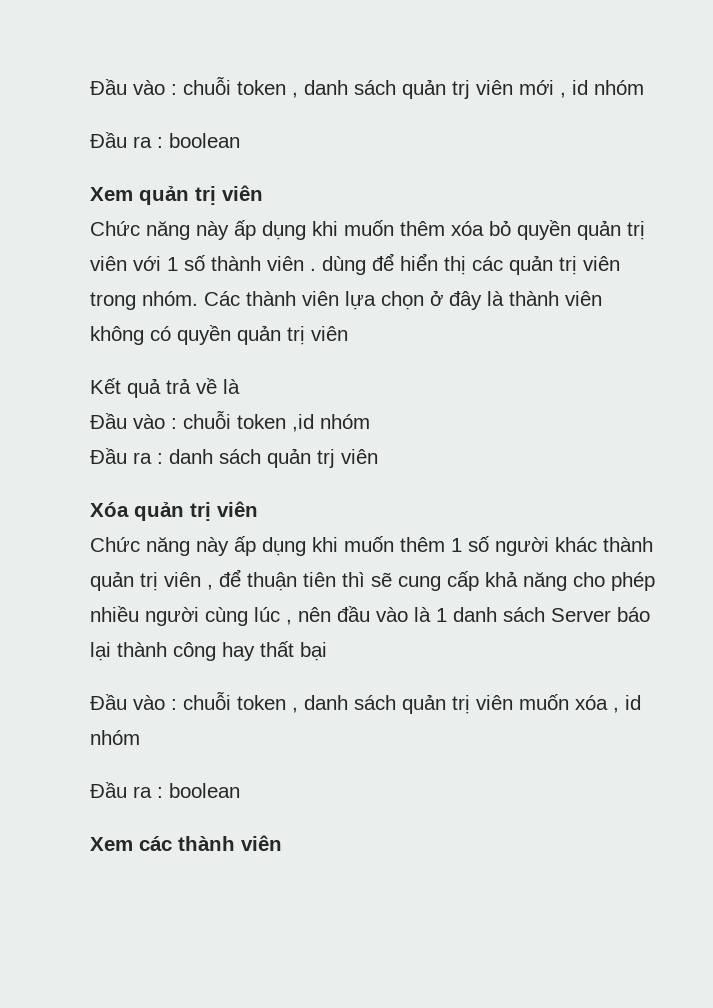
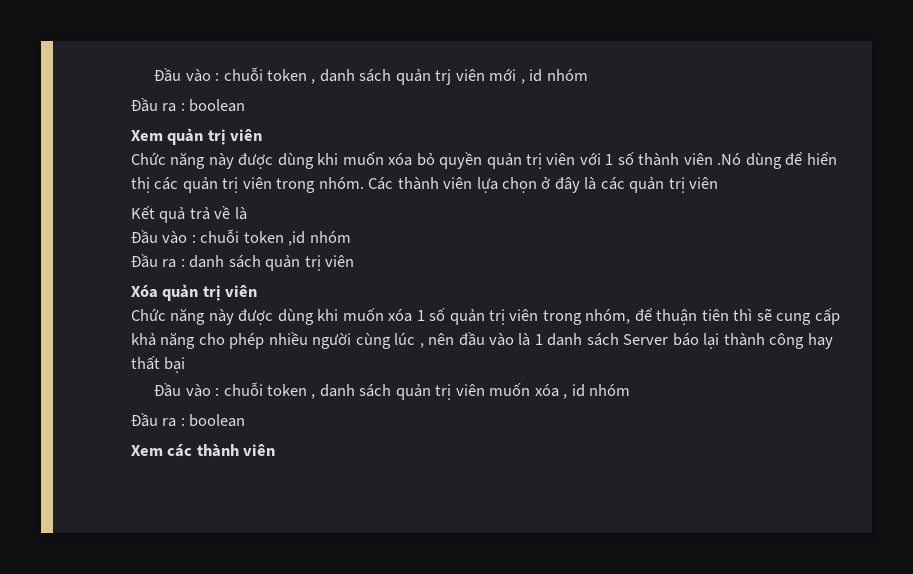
[234,220,445,240] ấp dụng khi muốn thêm -> [238,152,384,169] được dùng khi muốn
[310,268,316,271] . -> [717,153,742,165] .Nó
[509,291,602,306] [90,325,231,345] thành viên không có quyền -> [600,177,625,190] các
[317,449,335,468] trj -> [304,255,321,271] trị
[234,536,653,556] [90,571,213,591] ấp dụng khi muốn thêm 1 số người khác thành quản trị viên , -> [238,308,631,325] được dùng khi muốn xóa 1 số quản trị viên trong nhóm,

